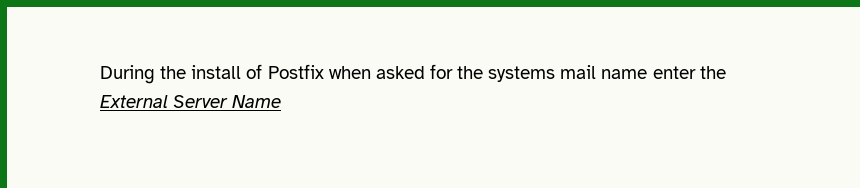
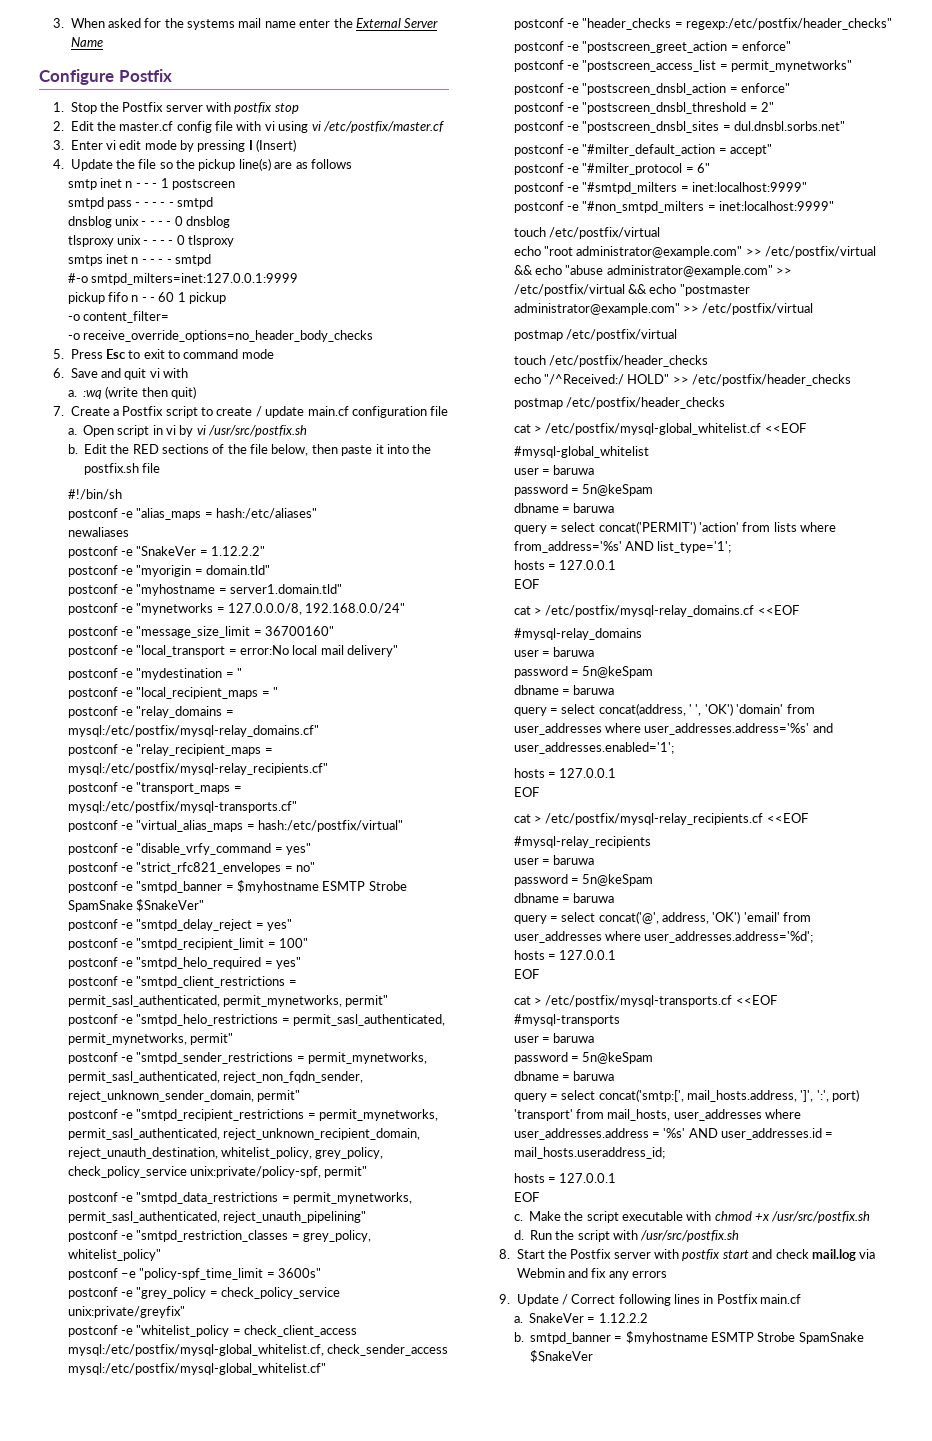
[99,64,371,84] During the install of Postfix when -> [53,18,105,28] 3. When
(282, 101) none -> [39,69,172,85] [53,102,299,114] [53,121,444,133] [53,139,297,152] [53,158,352,171] [67,178,236,190] [67,197,214,209] [67,216,231,228] [67,235,235,247] [67,254,212,266] [67,273,298,285] [67,292,227,304] [67,311,169,323] [67,330,373,342] [53,349,274,359] [53,368,189,380] [67,386,196,399] [53,406,449,418] [67,425,308,437] [67,444,432,456] [83,463,161,475] [67,489,122,500] [67,508,318,520] [67,527,129,537] [67,546,266,558] [67,565,271,577] [67,584,343,596] [67,603,406,615] [67,626,335,638] [67,645,399,657] [67,668,243,680] [67,687,279,699] [67,706,234,718] [67,725,319,737] [67,744,273,756] [67,763,328,775] [67,782,242,794] [67,801,297,813] [67,820,404,832] [67,843,312,855] [67,862,316,874] [67,880,407,893] [67,899,204,912] [67,919,293,931] [67,938,309,950] [67,957,302,969] [67,976,297,988] [67,995,389,1007] [67,1014,446,1026] [67,1033,233,1045] [67,1052,428,1064] [67,1071,363,1083] [67,1090,300,1102] [67,1109,439,1121] [67,1128,420,1140] [67,1147,384,1159] [67,1166,368,1178] [67,1192,413,1204] [67,1211,366,1223] [67,1230,372,1242] [67,1249,161,1261] [67,1268,322,1280] [67,1287,341,1299] [67,1306,185,1318] [67,1325,358,1337] [67,1344,448,1356] [67,1363,326,1375] [513,18,893,30] [513,41,792,53] [513,60,853,72] [513,83,791,95] [513,102,775,114] [513,121,846,133] [513,144,773,156] [513,163,711,175] [513,182,808,194] [513,201,835,213] [513,227,660,239] [513,246,877,258] [513,265,793,277] [513,284,750,296] [513,303,814,315] [513,329,677,341] [513,355,708,367] [513,374,852,386] [513,397,725,409] [513,423,806,435] [513,446,649,458] [513,465,595,475] [513,484,654,496] [513,503,615,513] [513,521,837,534] [513,541,732,553] [513,560,617,570] [513,579,539,589] [513,605,799,617] [513,628,642,640] [513,647,595,657] [513,666,654,678] [513,685,615,695] [513,703,815,716] [513,723,833,735] [513,742,674,754] [513,768,617,778] [513,787,539,797] [513,813,808,825] [513,836,651,848] [513,855,595,865] [513,874,654,886] [513,893,615,903] [513,911,812,924] [513,931,814,943] [513,950,617,960] [513,969,539,979] [513,995,777,1007] [513,1014,620,1026] [513,1033,595,1043] [513,1052,654,1064] [513,1071,615,1081] [513,1089,860,1102] [513,1109,802,1121] [513,1128,834,1140] [513,1147,665,1159] [513,1173,617,1183] [513,1192,539,1202] [513,1211,871,1223] [513,1230,740,1242] [499,1249,876,1261] [516,1268,668,1280] [499,1294,802,1306] [513,1313,648,1323] [513,1331,864,1344] [529,1350,593,1363] // Configure Postfix // 1. Stop the Postfix server with postfix stop // 2. Edit the master.cf config file with vi using vi /etc/postfix/master.cf // 3. Enter vi edit mode by pressing I (Insert) // 4. Update the file so the pickup line(s) are as follows // smtp inet n - - - 1 postscreen // smtpd pass - - - - - smtpd // dnsblog unix - - - - 0 dnsblog // tlsproxy unix - - - - 0 tlsproxy // smtps inet n - - - - smtpd // #-o smtpd_milters=inet:127.0.0.1:9999 // pickup fifo n - - 60 1 pickup // -o content_filter= // -o receive_override_options=no_header_body_checks // 5. Press Esc to exit to command mode // 6. Save and quit vi with // a. :wq (write then quit) // 7. Create a Postfix script to create / update main.cf configuration file // a. Open script in vi by vi /usr/src/postfix.sh // b. Edit the RED sections of the file below, then paste it into the postfix.sh file // #!/bin/sh // postconf -e "alias_maps = hash:/etc/aliases" // newaliases // postconf -e "SnakeVer = 1.12.2.2" // postconf -e "myorigin = domain.tld" // postconf -e "myhostname = server1.domain.tld" // postconf -e "mynetworks = 127.0.0.0/8, 192.168.0.0/24" // postconf -e "message_size_limit = 36700160" // postconf -e "local_transport = error:No local mail delivery" // postconf -e "mydestination = " // postconf -e "local_recipient_maps = " // postconf -e "relay_domains = mysql:/etc/postfix/mysql-relay_domains.cf" // postconf -e "relay_recipient_maps = mysql:/etc/postfix/mysql-relay_recipients.cf" // postconf -e "transport_maps = mysql:/etc/postfix/mysql-transports.cf" // postconf -e "virtual_alias_maps = hash:/etc/postfix/virtual" // postconf -e "disable_vrfy_command = yes" // postconf -e "strict_rfc821_envelopes = no" // postconf -e "smtpd_banner = $myhostname ESMTP Strobe SpamSnake $SnakeVer" // postconf -e "smtpd_delay_reject = yes" // postconf -e "smtpd_recipient_limit = 100" // postconf -e "smtpd_helo_required = yes" // postconf -e "smtpd_client_restrictions = permit_sasl_authenticated, permit_mynetworks, permit" // postconf -e "smtpd_helo_restrictions = permit_sasl_authenticated, permit_mynetworks, permit" // postconf -e "smtpd_sender_restrictions = permit_mynetworks, permit_sasl_authenticated, reject_non_fqdn_sender, reject_unknown_sender_domain, permit" // postconf -e "smtpd_recipient_restrictions = permit_mynetworks, permit_sasl_authenticated, reject_unknown_recipient_domain, reject_unauth_destination, whitelist_policy, grey_policy, check_policy_service unix:private/policy-spf, permit" // postconf -e "smtpd_data_restrictions = permit_mynetworks, permit_sasl_authenticated, reject_unauth_pipelining" // postconf -e "smtpd_restriction_classes = grey_policy, whitelist_policy" // postconf –e "policy-spf_time_limit = 3600s" // postconf -e "grey_policy = check_policy_service unix:private/greyfix" // postconf -e "whitelist_policy = check_client_access mysql:/etc/postfix/mysql-global_whitelist.cf, check_sender_access mysql:/etc/postfix/mysql-global_whitelist.cf" // postconf -e "header_checks = regexp:/etc/postfix/header_checks" // postconf -e "postscreen_greet_action = enforce" // postconf -e "postscreen_access_list = permit_mynetworks" // postconf -e "postscreen_dnsbl_action = enforce" // postconf -e "postscreen_dnsbl_threshold = 2" // postconf -e "postscreen_dnsbl_sites = dul.dnsbl.sorbs.net" // postconf -e "#milter_default_action = accept" // postconf -e "#milter_protocol = 6" // postconf -e "#smtpd_milters = inet:localhost:9999" // postconf -e "#non_smtpd_milters = inet:localhost:9999" // touch /etc/postfix/virtual // echo "root administrator@example.com" >> /etc/postfix/virtual && echo "abuse administrator@example.com" >> /etc/postfix/virtual && echo "postmaster administrator@example.com" >> /etc/postfix/virtual // postmap /etc/postfix/virtual // touch /etc/postfix/header_checks // echo "/^Received:/ HOLD" >> /etc/postfix/header_checks // postmap /etc/postfix/header_checks // cat > /etc/postfix/mysql-global_whitelist.cf <<EOF // #mysql-global_whitelist // user = baruwa // password = 5n@keSpam // dbname = baruwa // query = select concat('PERMIT') 'action' from lists where from_address='%s' AND list_type='1'; // hosts = 127.0.0.1 // EOF // cat > /etc/postfix/mysql-relay_domains.cf <<EOF // #mysql-relay_domains // user = baruwa // password = 5n@keSpam // dbname = baruwa // query = select concat(address, ' ', 'OK') 'domain' from user_addresses where user_addresses.address='%s' and user_addresses.enabled='1'; // hosts = 127.0.0.1 // EOF // cat > /etc/postfix/mysql-relay_recipients.cf <<EOF // #mysql-relay_recipients // user = baruwa // password = 5n@keSpam // dbname = baruwa // query = select concat('@', address, 'OK') 'email' from user_addresses where user_addresses.address='%d'; // hosts = 127.0.0.1 // EOF // cat > /etc/postfix/mysql-transports.cf <<EOF // #mysql-transports // user = baruwa // password = 5n@keSpam // dbname = baruwa // query = select concat('smtp:[', mail_hosts.address, ']', ':', port) 'transport' from mail_hosts, user_addresses where user_addresses.address = '%s' AND user_addresses.id = mail_hosts.useraddress_id; // hosts = 127.0.0.1 // EOF // c. Make the script executable with chmod +x /usr/src/postfix.sh // d. Run the script with /usr/src/postfix.sh // 8. Start the Postfix server with postfix start and check mail.log via Webmin and fix any errors // 9. Update / Correct following lines in Postfix main.cf // a. SnakeVer = 1.12.2.2 // b. smtpd_banner = $myhostname ESMTP Strobe SpamSnake $SnakeVer

